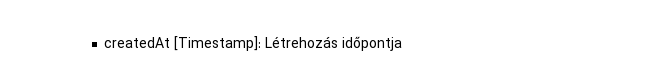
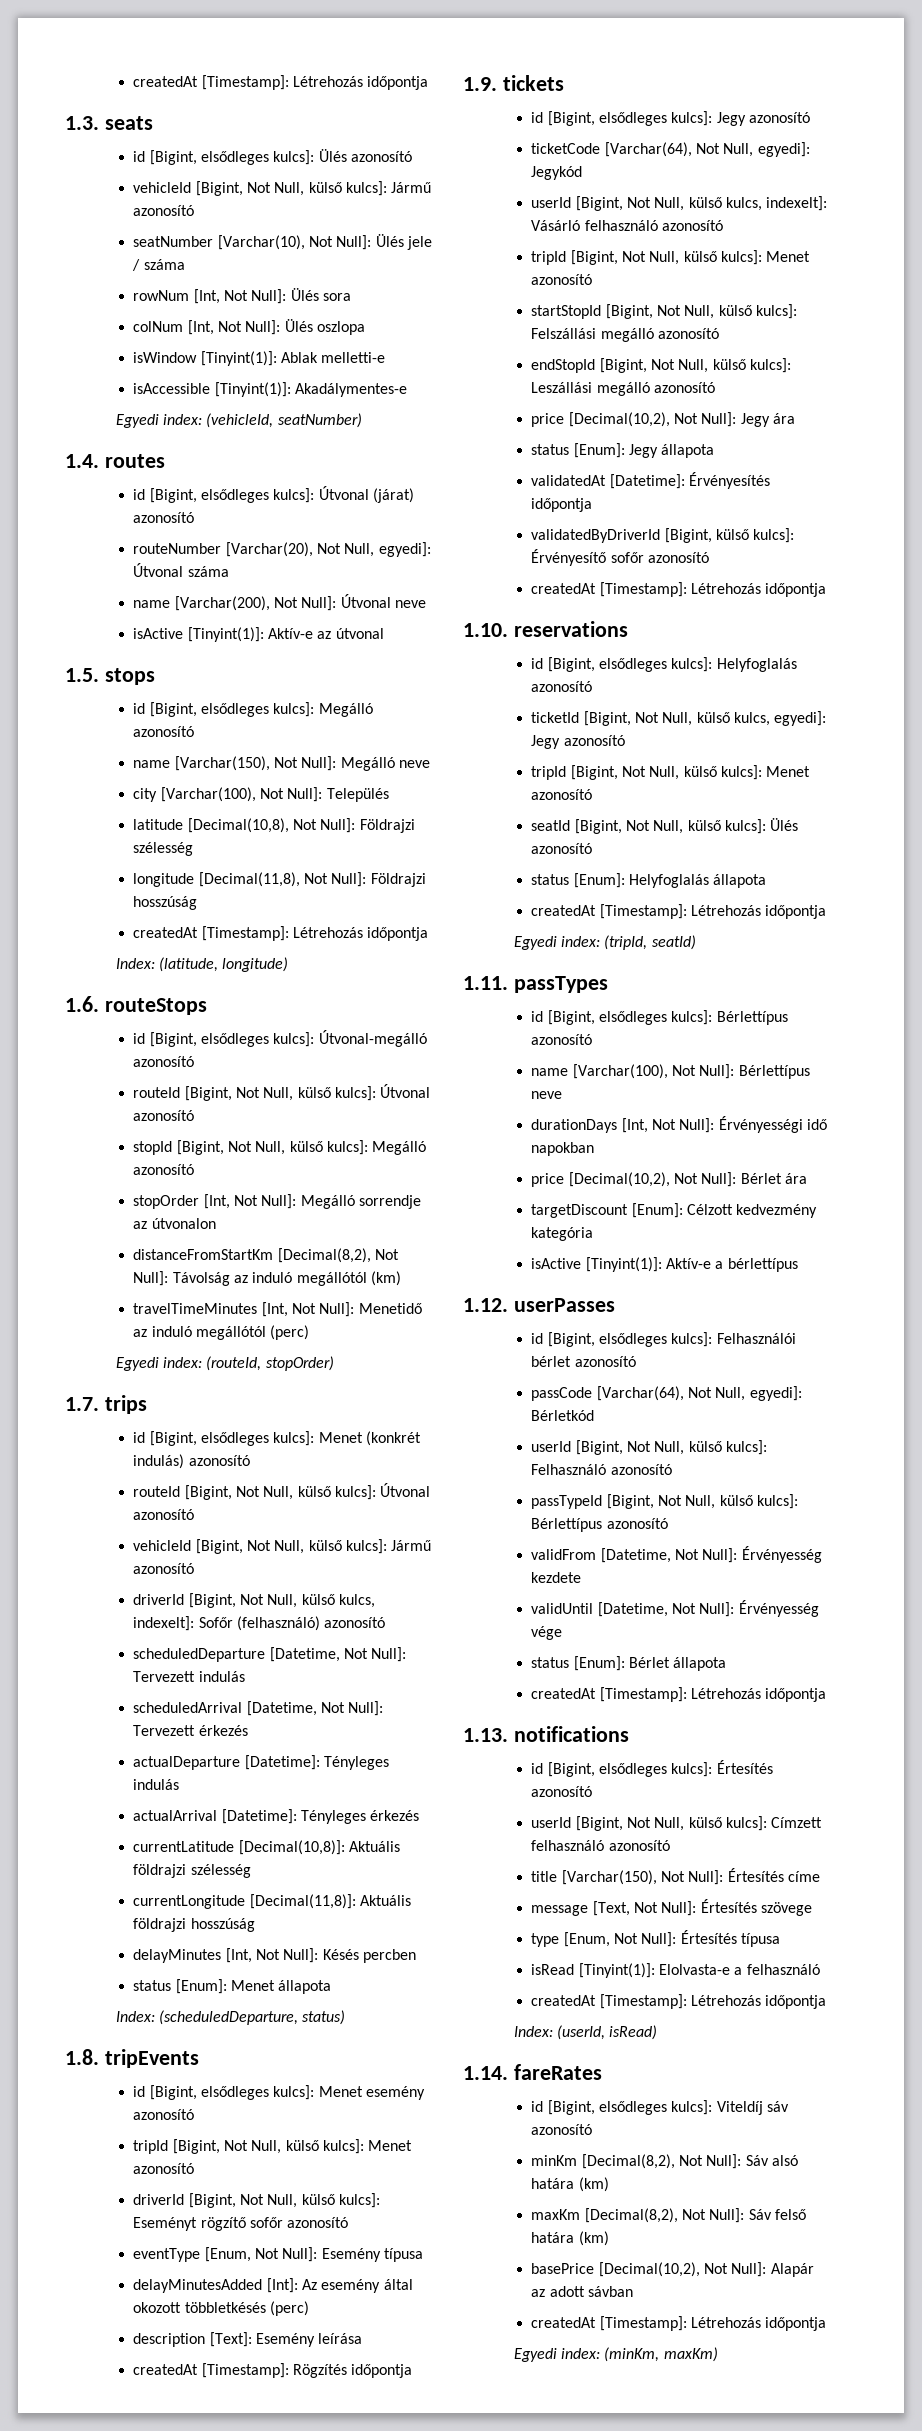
[104,36,403,51] createdAt [Timestamp]: Létrehozás időpontja -> [133,75,429,90] [65,116,153,130] [133,149,412,165] [133,181,432,196] [133,205,195,216] [133,234,432,250] [132,259,185,271] [133,288,351,304] [133,319,365,335] [133,351,386,366] [133,382,407,397] [115,413,362,428] [65,454,165,468] [133,486,414,503] [133,512,195,523] [133,542,431,557] [133,563,229,577] [133,594,426,611] [133,627,384,642] [65,668,155,685] [133,702,373,717] [133,726,195,737] [133,756,430,771] [133,787,389,802] [133,818,415,833] [133,842,194,856] [133,872,426,887] [133,896,198,910] [133,926,429,941] [115,957,289,972] [65,996,207,1015] [133,1030,427,1047] [133,1056,195,1067] [133,1084,431,1101] [133,1110,195,1121] [133,1140,427,1155] [133,1164,195,1175] [133,1194,421,1209] [133,1218,216,1229] [133,1248,399,1263] [133,1271,401,1286] [133,1302,422,1317] [133,1325,310,1340] [115,1356,334,1371] [65,1395,147,1414] [133,1431,421,1446] [133,1454,250,1469] [133,1483,431,1500] [133,1509,195,1520] [133,1539,432,1554] [133,1563,195,1574] [133,1593,375,1608] [133,1616,386,1631] [133,1647,407,1662] [133,1671,245,1682] [133,1701,384,1716] [133,1725,248,1736] [133,1755,389,1770] [133,1779,180,1790] [133,1809,420,1824] [133,1840,400,1855] [133,1864,251,1878] [133,1894,411,1909] [133,1918,255,1932] [133,1948,416,1963] [133,1979,332,1994] [115,2010,346,2025] [65,2049,199,2068] [133,2085,425,2100] [133,2109,195,2120] [133,2139,413,2154] [133,2163,195,2174] [133,2193,380,2208] [133,2217,349,2231] [133,2247,423,2262] [133,2278,413,2293] [133,2301,309,2316] [133,2332,363,2347] [133,2363,413,2378] [463,75,564,91] [531,111,810,126] [531,142,810,157] [531,166,583,180] [531,196,828,211] [531,220,723,231] [531,250,811,265] [531,274,593,285] [531,304,797,319] [531,328,719,342] [531,358,791,373] [531,382,715,396] [531,412,795,427] [531,443,715,458] [531,472,770,489] [531,498,593,512] [531,528,795,543] [531,549,709,566] [531,582,827,597] [463,621,628,637] [531,657,797,672] [531,681,593,692] [531,711,827,726] [531,735,625,749] [531,765,811,780] [531,789,593,800] [531,818,799,834] [531,843,593,854] [531,873,767,888] [531,904,827,919] [513,935,696,950] [463,976,608,993] [531,1010,788,1025] [531,1034,593,1045] [531,1064,810,1079] [531,1091,563,1099] [531,1116,827,1133] [531,1142,595,1156] [531,1172,807,1187] [531,1203,818,1218] [531,1227,594,1241] [531,1257,798,1272] [463,1298,615,1312] [531,1332,796,1347] [531,1356,636,1367] [531,1386,802,1401] [531,1410,595,1421] [531,1440,767,1455] [531,1464,672,1475] [531,1494,798,1509] [531,1518,668,1532] [531,1546,822,1563] [531,1572,582,1583] [531,1600,819,1617] [531,1626,563,1640] [531,1656,727,1671] [531,1687,827,1702] [463,1726,629,1742] [531,1760,773,1777] [531,1786,593,1797] [531,1816,823,1831] [531,1840,670,1851] [531,1868,820,1885] [531,1899,812,1916] [531,1930,780,1947] [531,1963,820,1978] [531,1994,827,2009] [513,2025,658,2040] [463,2064,602,2080] [531,2100,789,2115] [531,2124,593,2135] [531,2154,798,2169] [531,2177,609,2192] [531,2208,806,2223] [531,2231,609,2246] [531,2262,814,2277] [531,2286,633,2297] [531,2316,827,2331] [513,2347,718,2362] createdAt [Timestamp]: Létrehozás időpontja // 1.3. seats // id [Bigint, elsődleges kulcs]: Ülés azonosító // vehicleId [Bigint, Not Null, külső kulcs]: Jármű azonosító // seatNumber [Varchar(10), Not Null]: Ülés jele / száma // rowNum [Int, Not Null]: Ülés sora // colNum [Int, Not Null]: Ülés oszlopa // isWindow [Tinyint(1)]: Ablak melletti-e // isAccessible [Tinyint(1)]: Akadálymentes-e // Egyedi index: (vehicleId, seatNumber) // 1.4. routes // id [Bigint, elsődleges kulcs]: Útvonal (járat) azonosító // routeNumber [Varchar(20), Not Null, egyedi]: Útvonal száma // name [Varchar(200), Not Null]: Útvonal neve // isActive [Tinyint(1)]: Aktív-e az útvonal // 1.5. stops // id [Bigint, elsődleges kulcs]: Megálló azonosító // name [Varchar(150), Not Null]: Megálló neve // city [Varchar(100), Not Null]: Település // latitude [Decimal(10,8), Not Null]: Földrajzi szélesség // longitude [Decimal(11,8), Not Null]: Földrajzi hosszúság // createdAt [Timestamp]: Létrehozás időpontja // Index: (latitude, longitude) // 1.6. routeStops // id [Bigint, elsődleges kulcs]: Útvonal-megálló azonosító // routeId [Bigint, Not Null, külső kulcs]: Útvonal azonosító // stopId [Bigint, Not Null, külső kulcs]: Megálló azonosító // stopOrder [Int, Not Null]: Megálló sorrendje az útvonalon // distanceFromStartKm [Decimal(8,2), Not Null]: Távolság az induló megállótól (km) // travelTimeMinutes [Int, Not Null]: Menetidő az induló megállótól (perc) // Egyedi index: (routeId, stopOrder) // 1.7. trips // id [Bigint, elsődleges kulcs]: Menet (konkrét indulás) azonosító // routeId [Bigint, Not Null, külső kulcs]: Útvonal azonosító // vehicleId [Bigint, Not Null, külső kulcs]: Jármű azonosító // driverId [Bigint, Not Null, külső kulcs, indexelt]: Sofőr (felhasználó) azonosító // scheduledDeparture [Datetime, Not Null]: Tervezett indulás // scheduledArrival [Datetime, Not Null]: Tervezett érkezés // actualDeparture [Datetime]: Tényleges indulás // actualArrival [Datetime]: Tényleges érkezés // currentLatitude [Decimal(10,8)]: Aktuális földrajzi szélesség // currentLongitude [Decimal(11,8)]: Aktuális földrajzi hosszúság // delayMinutes [Int, Not Null]: Késés percben // status [Enum]: Menet állapota // Index: (scheduledDeparture, status) // 1.8. tripEvents // id [Bigint, elsődleges kulcs]: Menet esemény azonosító // tripId [Bigint, Not Null, külső kulcs]: Menet azonosító // driverId [Bigint, Not Null, külső kulcs]: Eseményt rögzítő sofőr azonosító // eventType [Enum, Not Null]: Esemény típusa // delayMinutesAdded [Int]: Az esemény által okozott többletkésés (perc) // description [Text]: Esemény leírása // createdAt [Timestamp]: Rögzítés időpontja // 1.9. tickets // id [Bigint, elsődleges kulcs]: Jegy azonosító // ticketCode [Varchar(64), Not Null, egyedi]: Jegykód // userId [Bigint, Not Null, külső kulcs, indexelt]: Vásárló felhasználó azonosító // tripId [Bigint, Not Null, külső kulcs]: Menet azonosító // startStopId [Bigint, Not Null, külső kulcs]: Felszállási megálló azonosító // endStopId [Bigint, Not Null, külső kulcs]: Leszállási megálló azonosító // price [Decimal(10,2), Not Null]: Jegy ára // status [Enum]: Jegy állapota // validatedAt [Datetime]: Érvényesítés időpontja // validatedByDriverId [Bigint, külső kulcs]: Érvényesítő sofőr azonosító // createdAt [Timestamp]: Létrehozás időpontja // 1.10. reservations // id [Bigint, elsődleges kulcs]: Helyfoglalás azonosító // ticketId [Bigint, Not Null, külső kulcs, egyedi]: Jegy azonosító // tripId [Bigint, Not Null, külső kulcs]: Menet azonosító // seatId [Bigint, Not Null, külső kulcs]: Ülés azonosító // status [Enum]: Helyfoglalás állapota // createdAt [Timestamp]: Létrehozás időpontja // Egyedi index: (tripId, seatId) // 1.11. passTypes // id [Bigint, elsődleges kulcs]: Bérlettípus azonosító // name [Varchar(100), Not Null]: Bérlettípus neve // durationDays [Int, Not Null]: Érvényességi idő napokban // price [Decimal(10,2), Not Null]: Bérlet ára // targetDiscount [Enum]: Célzott kedvezmény kategória // isActive [Tinyint(1)]: Aktív-e a bérlettípus // 1.12. userPasses // id [Bigint, elsődleges kulcs]: Felhasználói bérlet azonosító // passCode [Varchar(64), Not Null, egyedi]: Bérletkód // userId [Bigint, Not Null, külső kulcs]: Felhasználó azonosító // passTypeId [Bigint, Not Null, külső kulcs]: Bérlettípus azonosító // validFrom [Datetime, Not Null]: Érvényesség kezdete // validUntil [Datetime, Not Null]: Érvényesség vége // status [Enum]: Bérlet állapota // createdAt [Timestamp]: Létrehozás időpontja // 1.13. notifications // id [Bigint, elsődleges kulcs]: Értesítés azonosító // userId [Bigint, Not Null, külső kulcs]: Címzett felhasználó azonosító // title [Varchar(150), Not Null]: Értesítés címe // message [Text, Not Null]: Értesítés szövege // type [Enum, Not Null]: Értesítés típusa // isRead [Tinyint(1)]: Elolvasta-e a felhasználó // createdAt [Timestamp]: Létrehozás időpontja // Index: (userId, isRead) // 1.14. fareRates // id [Bigint, elsődleges kulcs]: Viteldíj sáv azonosító // minKm [Decimal(8,2), Not Null]: Sáv alsó határa (km) // maxKm [Decimal(8,2), Not Null]: Sáv felső határa (km) // basePrice [Decimal(10,2), Not Null]: Alapár az adott sávban // createdAt [Timestamp]: Létrehozás időpontja // Egyedi index: (minKm, maxKm)

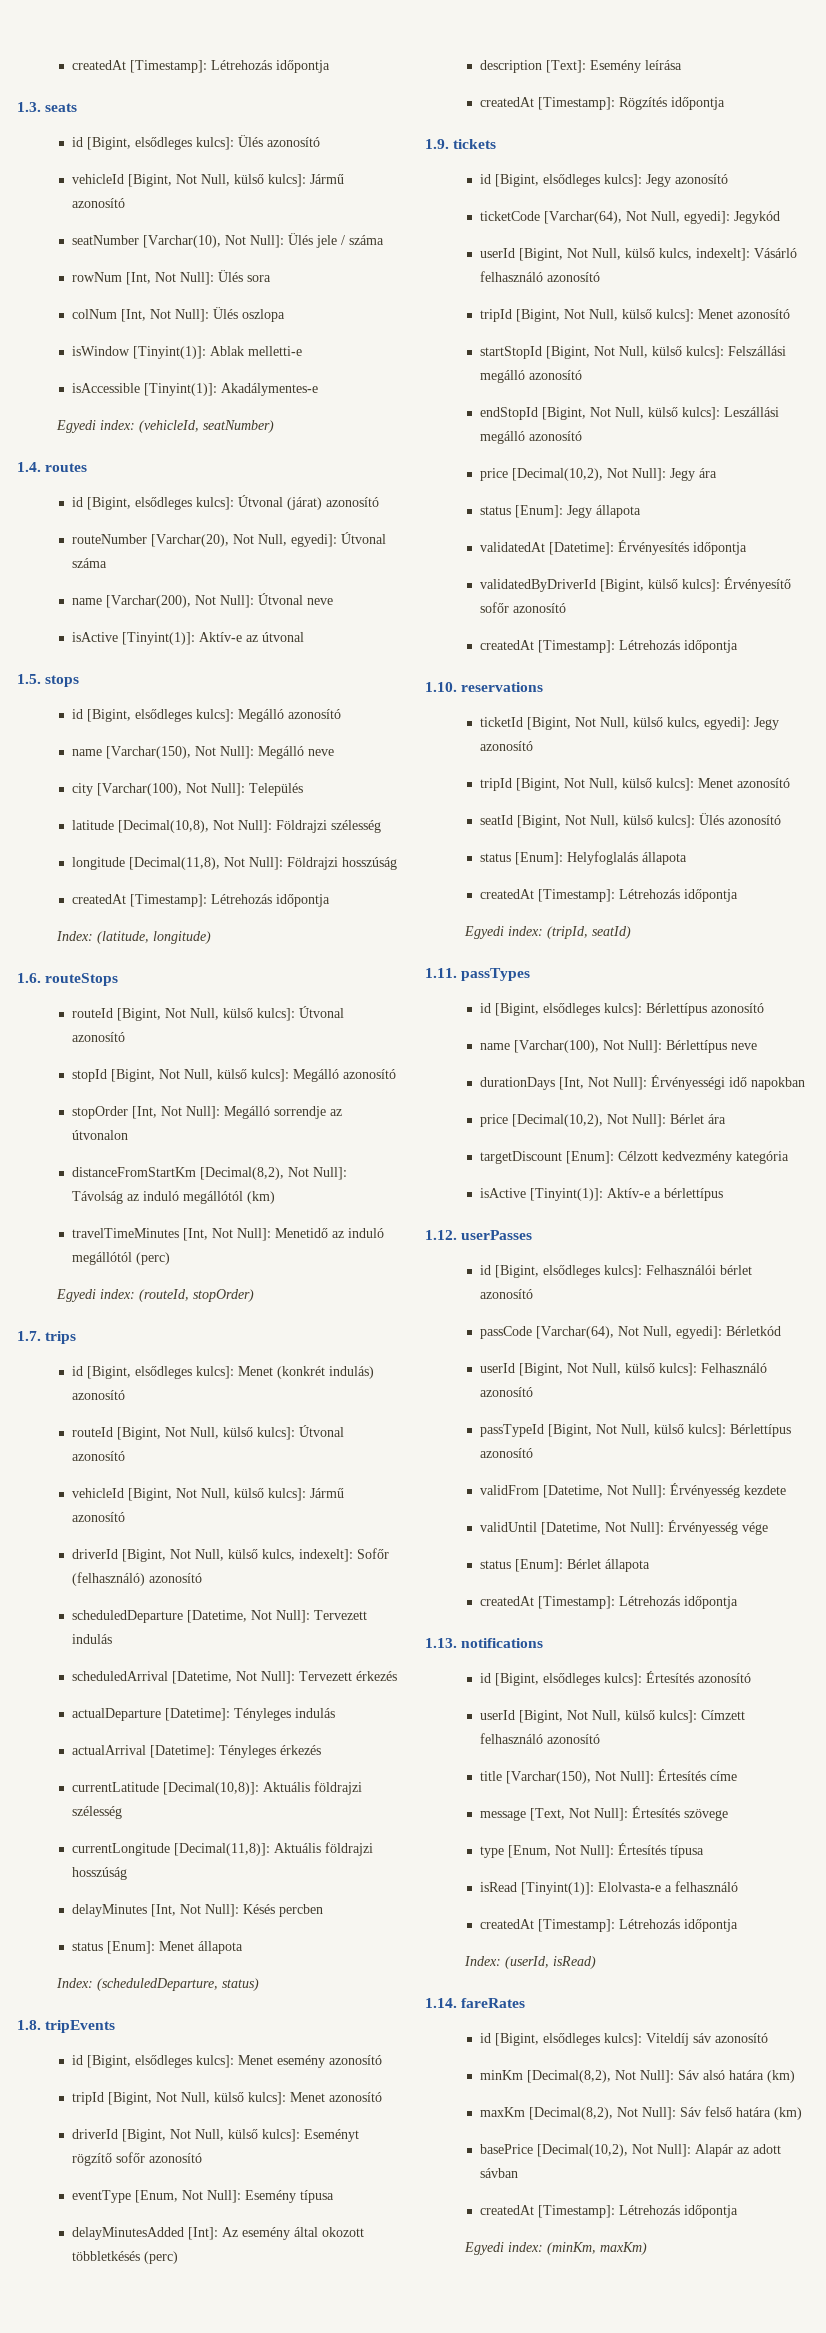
[133,1030,427,1047] [133,1056,195,1067] // id [Bigint, elsődleges kulcs]: Útvonal-megálló azonosító -> (119, 979) none
[531,657,797,672] [531,681,593,692] // id [Bigint, elsődleges kulcs]: Helyfoglalás azonosító -> (544, 687) none

